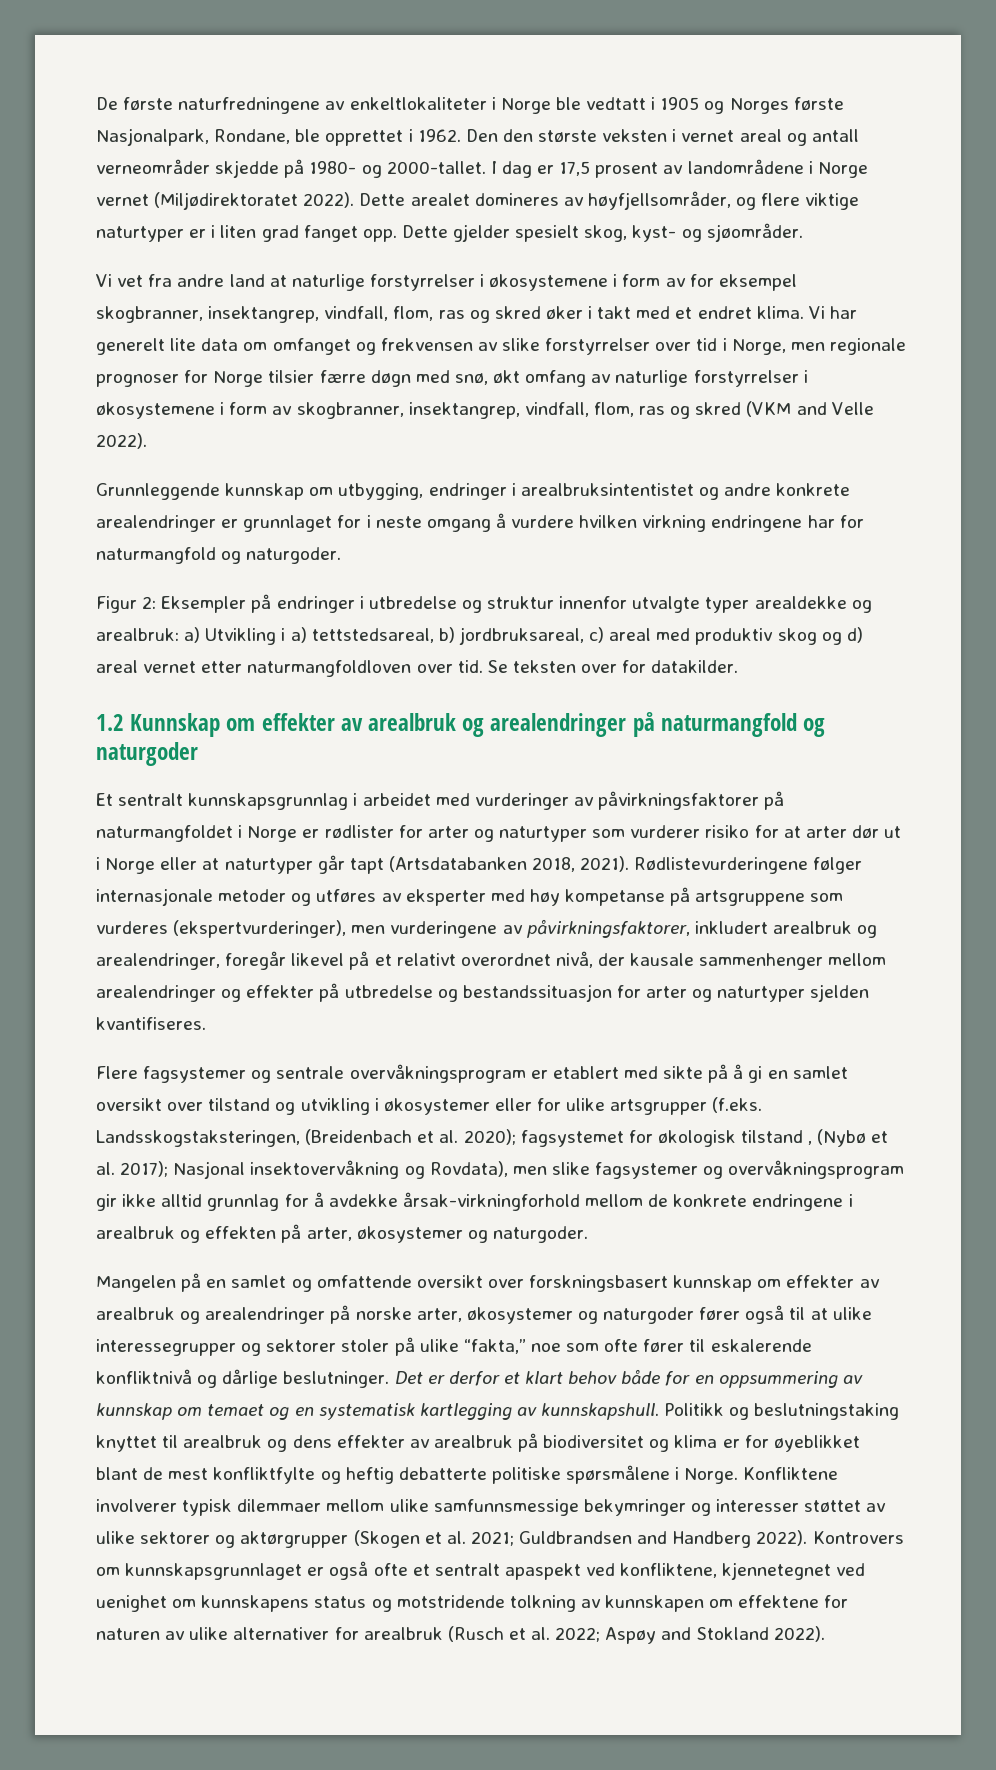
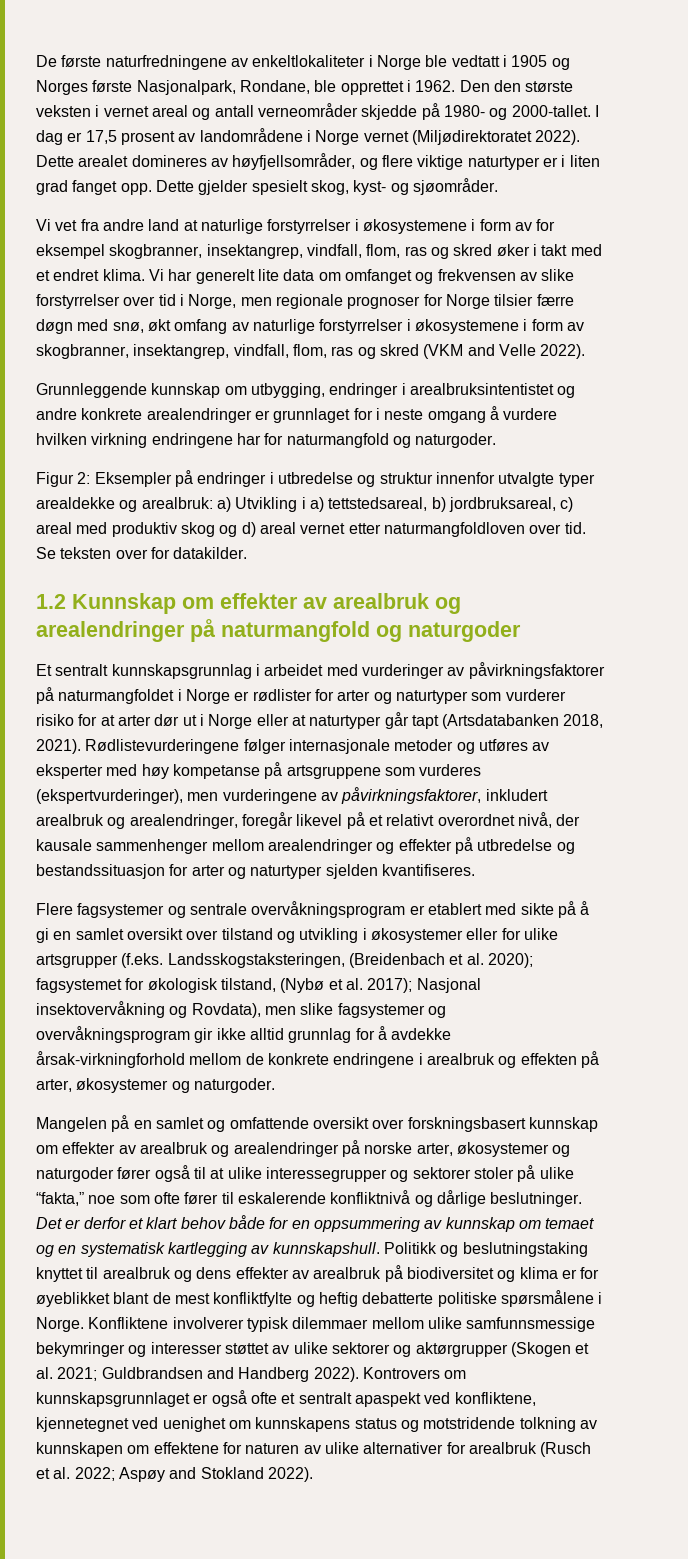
[741,1130,813,1145] tilstand , -> [220,978,276,992] tilstand,

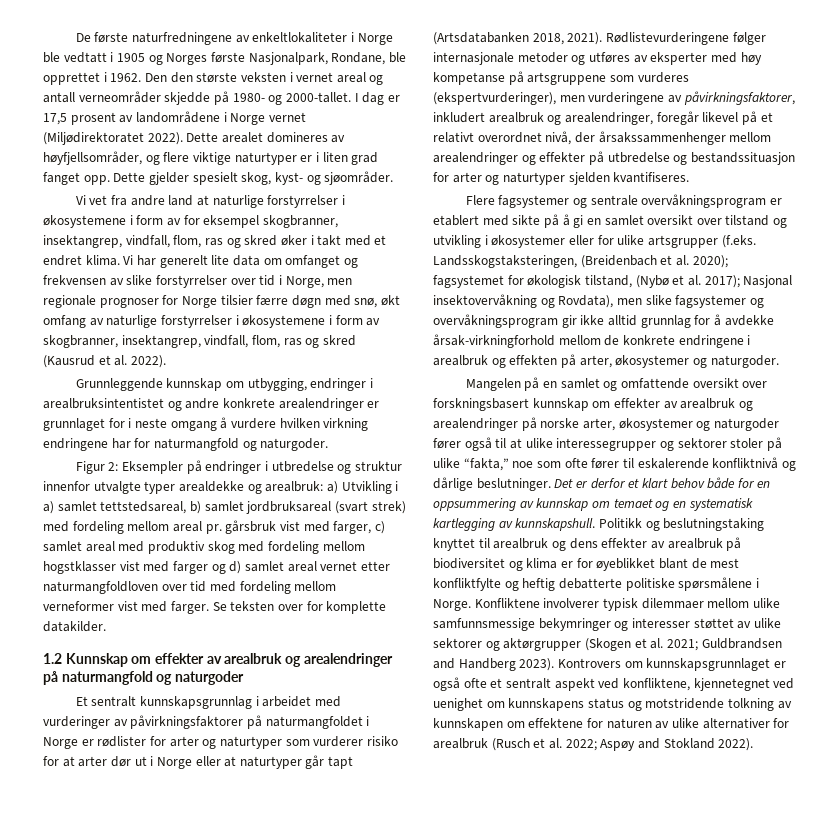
[423,344,536,359] (VKM and Velle -> [43,355,128,368] (Kausrud et al.
(324, 504) none -> [57,501,97,512] samlet
[448,497,574,512] [36,522,215,537] jordbruksareal, c) areal med produktiv skog -> [204,501,406,514] [43,520,385,534] [43,541,365,554] [43,561,208,574] samlet jordbruksareal (svart strek) med fordeling mellom areal pr. gårsbruk vist med farger, c) samlet areal med produktiv skog med fordeling mellom hogstklasser vist med farger
(256, 529) none -> [244,561,284,572] samlet
[564,522,586,534] tid. -> [190,581,337,594] [43,601,209,614] tid med fordeling mellom verneformer vist med farger.
(170, 553) none -> [326,601,387,614] komplette
[36,839,209,854] kausale sammenhenger -> [598,131,726,145] årsakssammenhenger
[313,1367,359,1382] 2022). -> [519,658,555,671] 2023).
[354,1392,421,1407] apaspekt -> [554,678,595,691] aspekt

